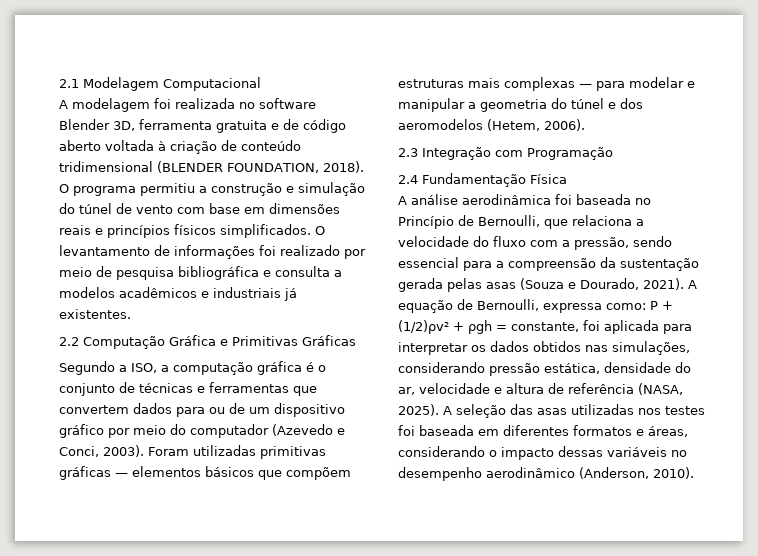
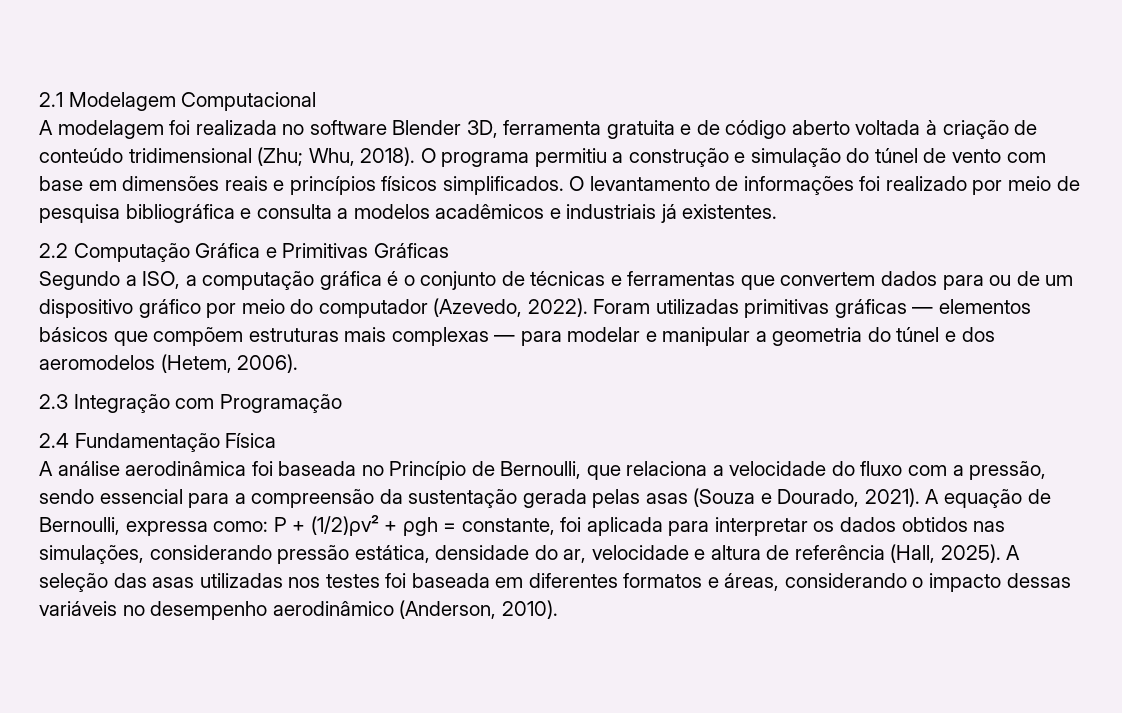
[157,161,319,173] (BLENDER FOUNDATION, -> [257,147,355,166] (Zhu; Whu,
[272,424,345,436] [59,445,144,457] (Azevedo e Conci, 2003). -> [433,298,588,317] (Azevedo, 2022).
[638,383,683,395] (NASA, -> [890,544,936,563] (Hall,

